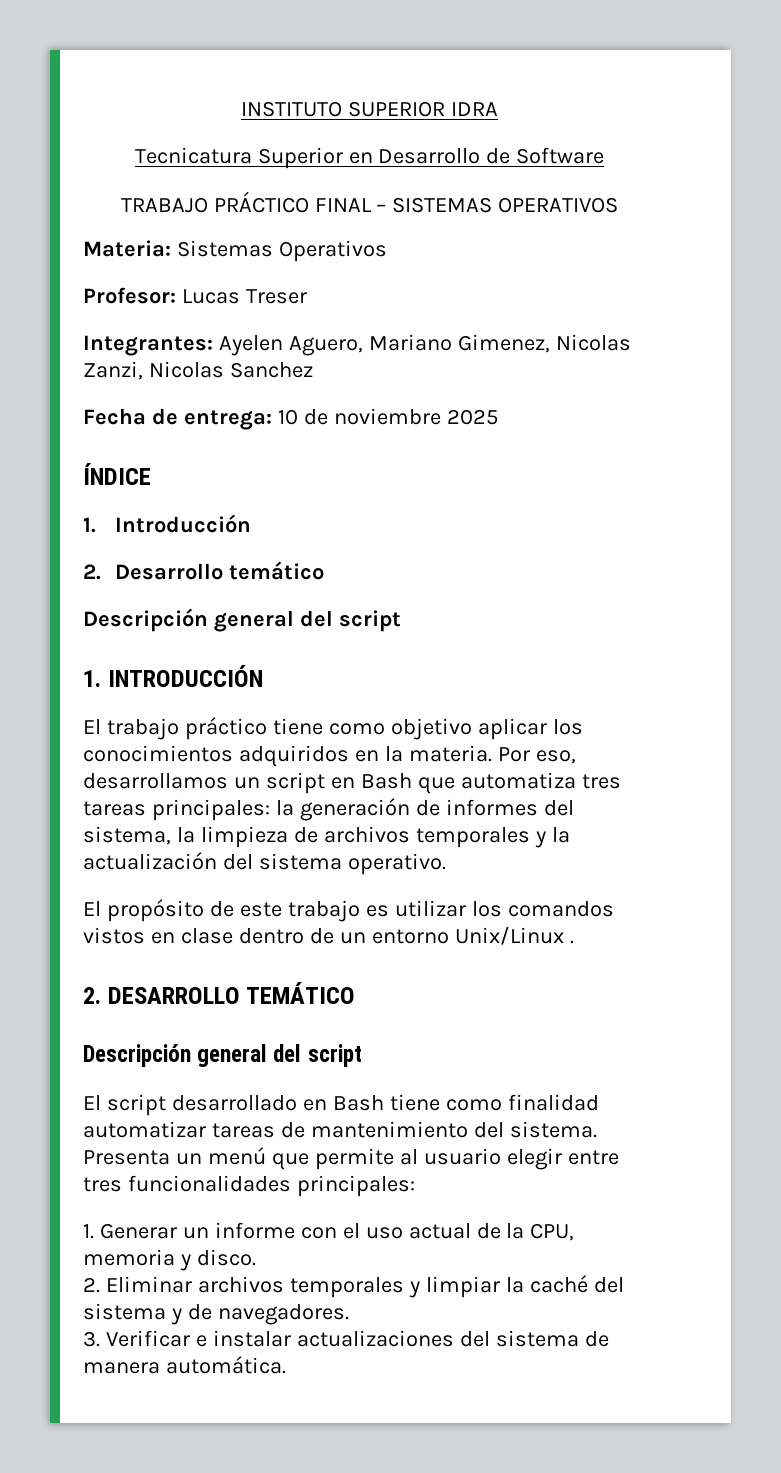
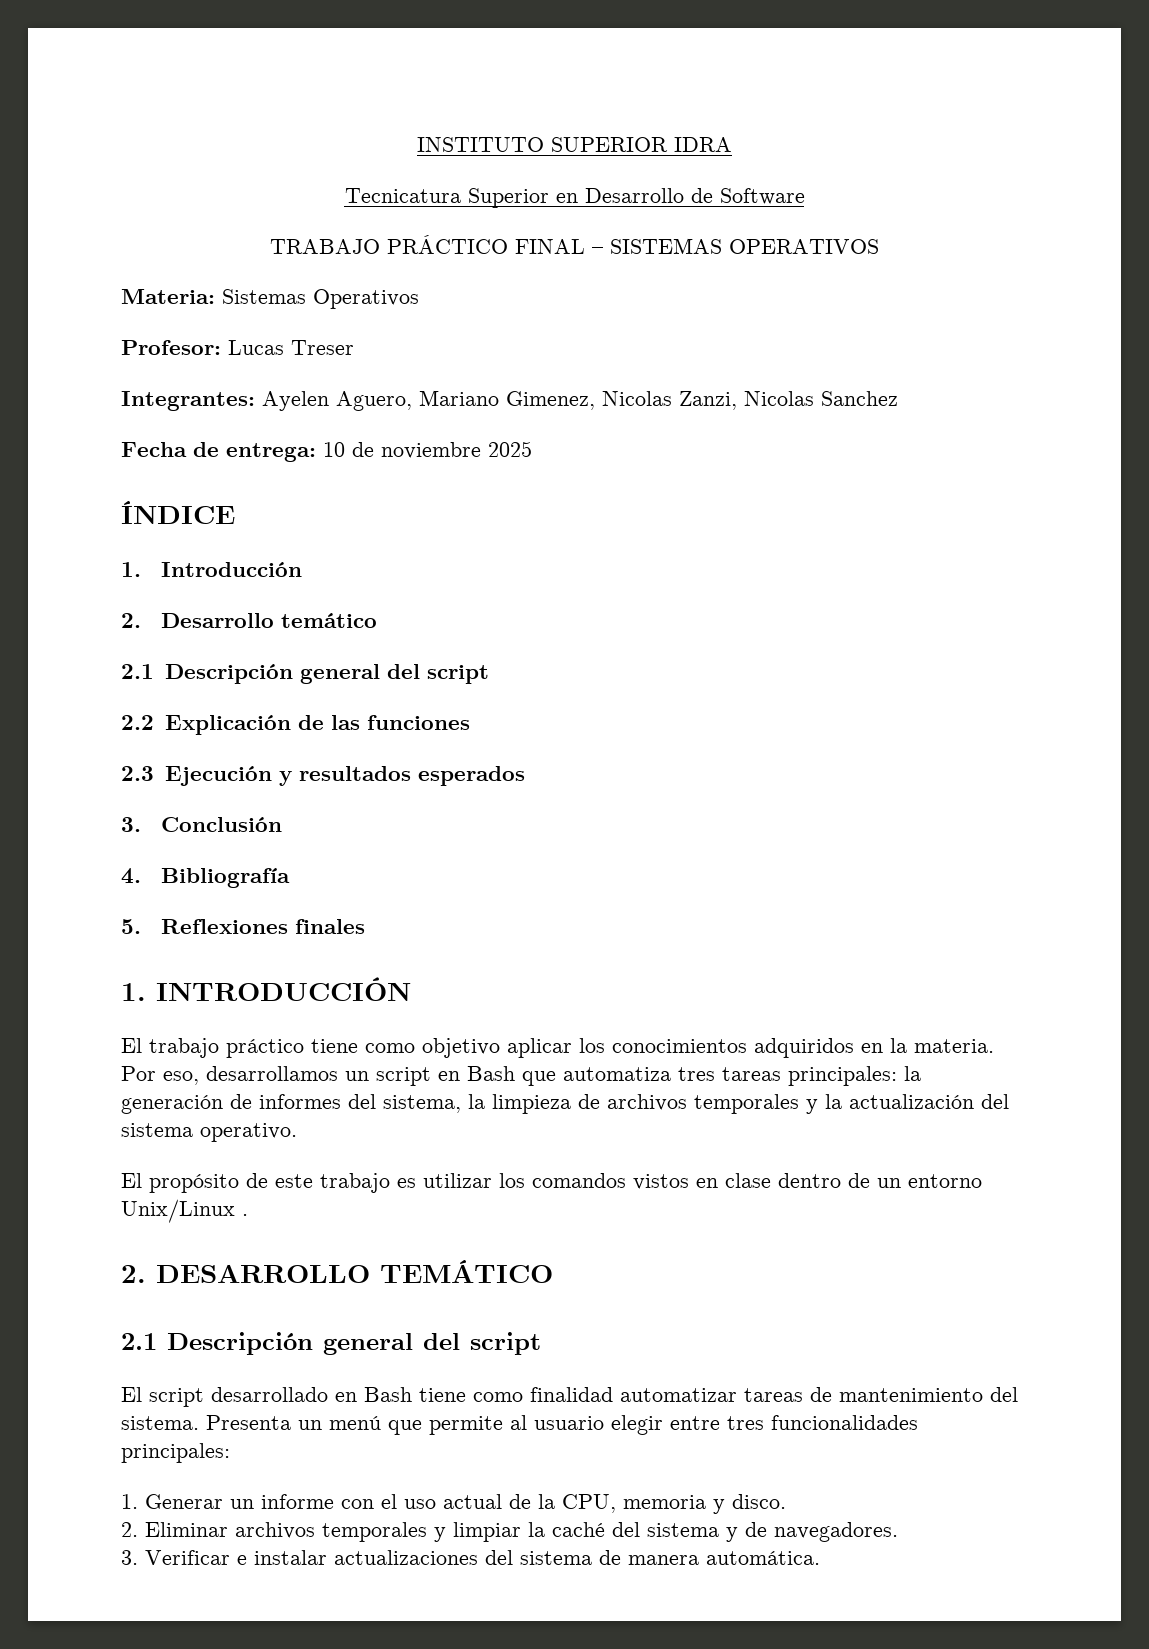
[83,608,401,632] Descripción general del script -> [121,664,489,684] [121,715,470,735] [121,766,525,786] [121,817,283,832] [121,868,291,888] [121,919,366,934] 2.1 Descripción general del script // 2.2 Explicación de las funciones // 2.3 Ejecución y resultados esperados // 3. Conclusión // 4. Bibliografía // 5. Reflexiones finales
(356, 993) none -> [121,1333,157,1350] 2.1

